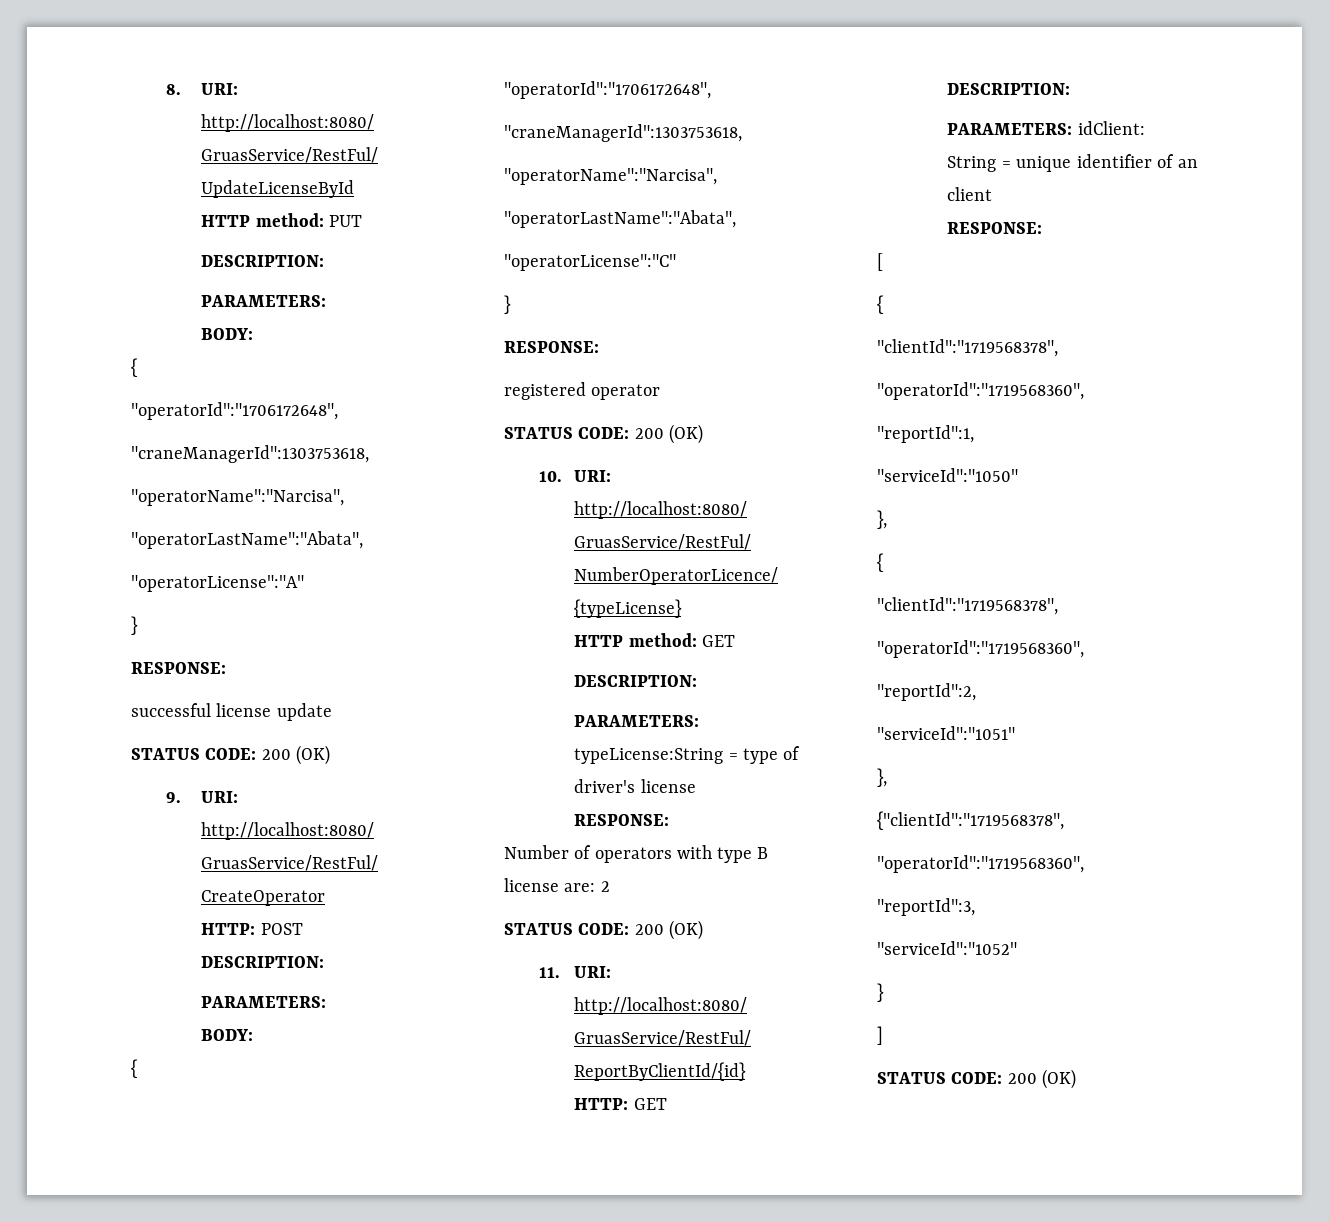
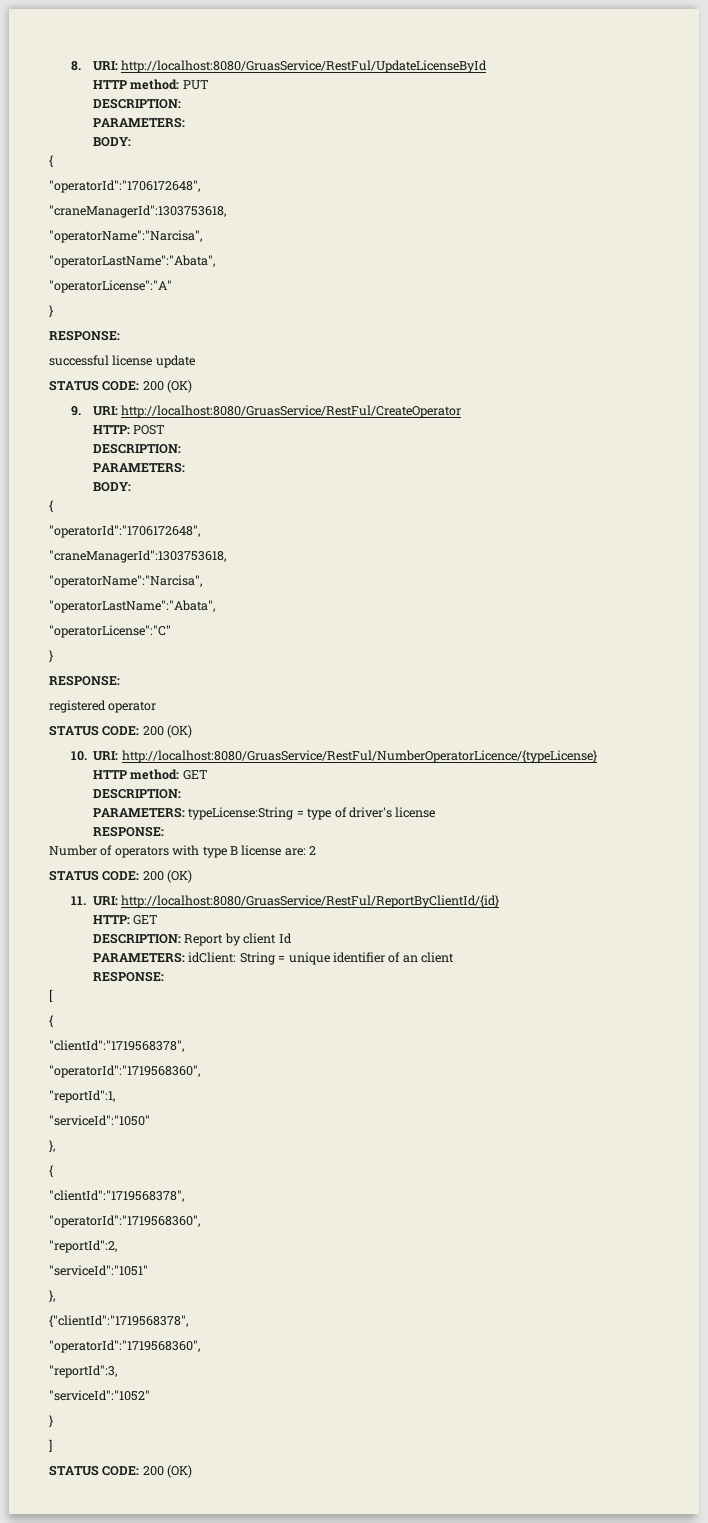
(1071, 89) none -> [184,933,292,946] Report by client Id

